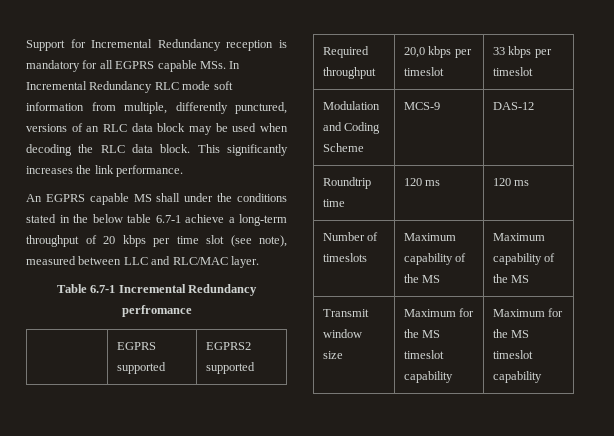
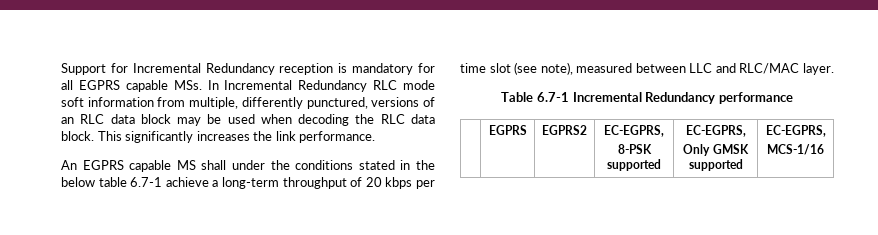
[121,305,192,317] [116,342,156,350] [116,362,166,374] [205,342,251,350] [205,362,255,374] [322,46,369,58] [322,67,376,79] [403,46,472,58] [403,67,444,76] [492,46,552,58] [492,67,533,76] [322,101,380,110] [322,122,381,134] [322,143,364,152] [403,102,440,110] [492,102,534,110] [322,177,371,189] [322,199,345,207] [403,178,441,186] [492,178,530,186] [322,232,379,241] [322,253,367,262] [403,233,456,241] [403,253,467,265] [403,274,441,283] [492,233,545,241] [492,253,556,265] [492,274,530,283] [322,309,369,317] [322,329,362,338] [322,351,343,359] [403,308,475,317] [403,329,441,338] [403,350,444,359] [403,371,453,383] [492,308,564,317] [492,329,530,338] [492,350,533,359] [492,371,542,383] perfromance // | EGPRS supported | EGPRS2 supported // Required throughput | 20,0 kbps per timeslot | 33 kbps per timeslot // Modulation and Coding Scheme | MCS-9 | DAS-12 // Roundtrip time | 120 ms | 120 ms // Number of timeslots | Maximum capability of the MS | Maximum capability of the MS // Transmit window size | Maximum for the MS timeslot capability | Maximum for the MS timeslot capability -> [718,92,793,104] [488,125,527,135] [542,125,587,135] [604,125,664,137] [617,144,652,154] [607,159,661,171] [685,125,746,137] [683,144,749,156] [688,159,743,171] [765,125,826,137] [767,144,824,155] performance // | EGPRS | EGPRS2 | EC-EGPRS, // 8-PSK supported | EC-EGPRS, // Only GMSK supported | EC-EGPRS, // MCS-1/16

